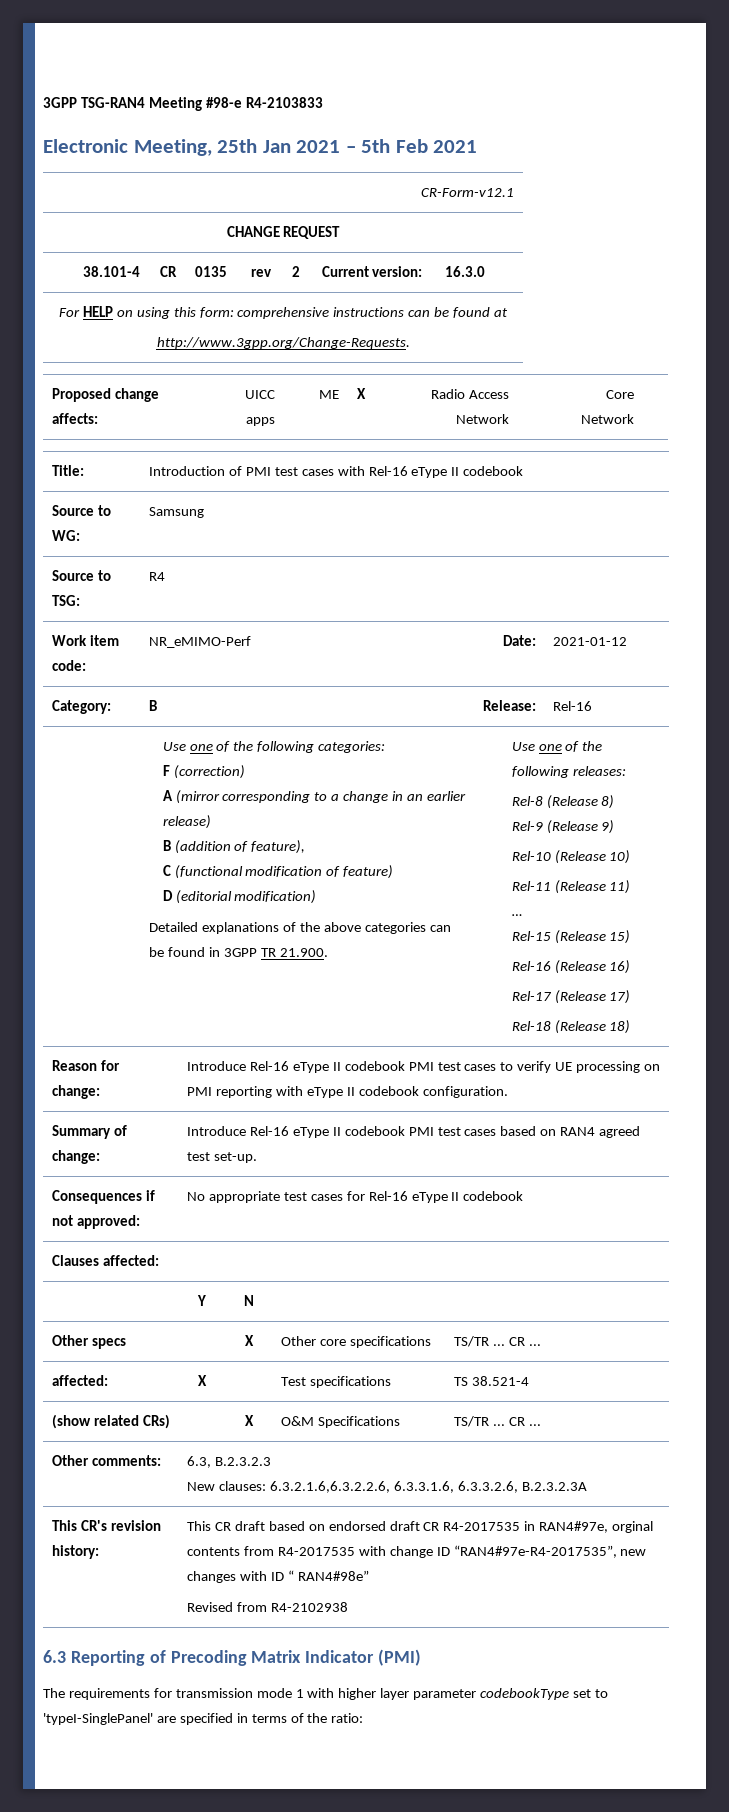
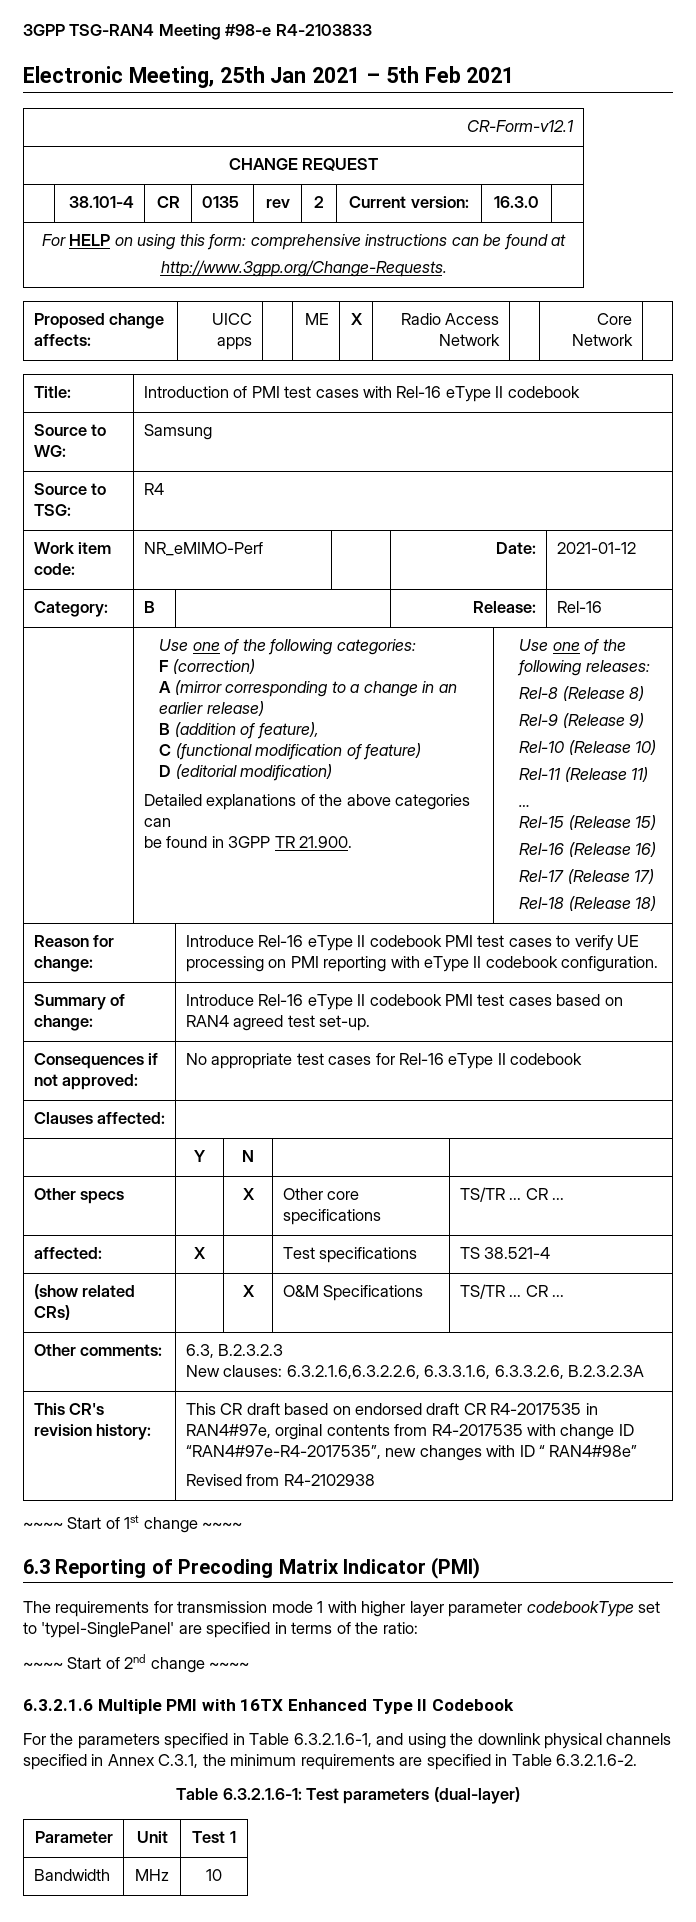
(348, 1607) none -> [23,1515,243,1533] // ~~~~ Start of 1st change ~~~~
(364, 1718) none -> [23,1654,250,1673] [23,1699,514,1714] [23,1733,672,1749] [23,1754,638,1770] [176,1787,520,1804] [34,1831,113,1843] [136,1831,168,1843] [192,1831,236,1843] [33,1869,110,1881] [135,1869,169,1881] [206,1869,222,1881] // ~~~~ Start of 2nd change ~~~~ // 6.3.2.1.6 Multiple PMI with 16TX Enhanced Type II Codebook // For the parameters specified in Table 6.3.2.1.6-1, and using the downlink physical channels specified in Annex C.3.1, the minimum requirements are specified in Table 6.3.2.1.6-2. // Table 6.3.2.1.6-1: Test parameters (dual-layer) // Parameter | Unit | Test 1 // Bandwidth | MHz | 10

